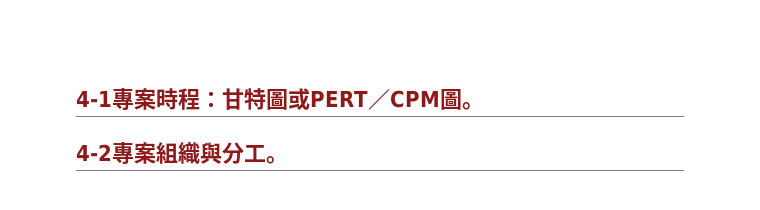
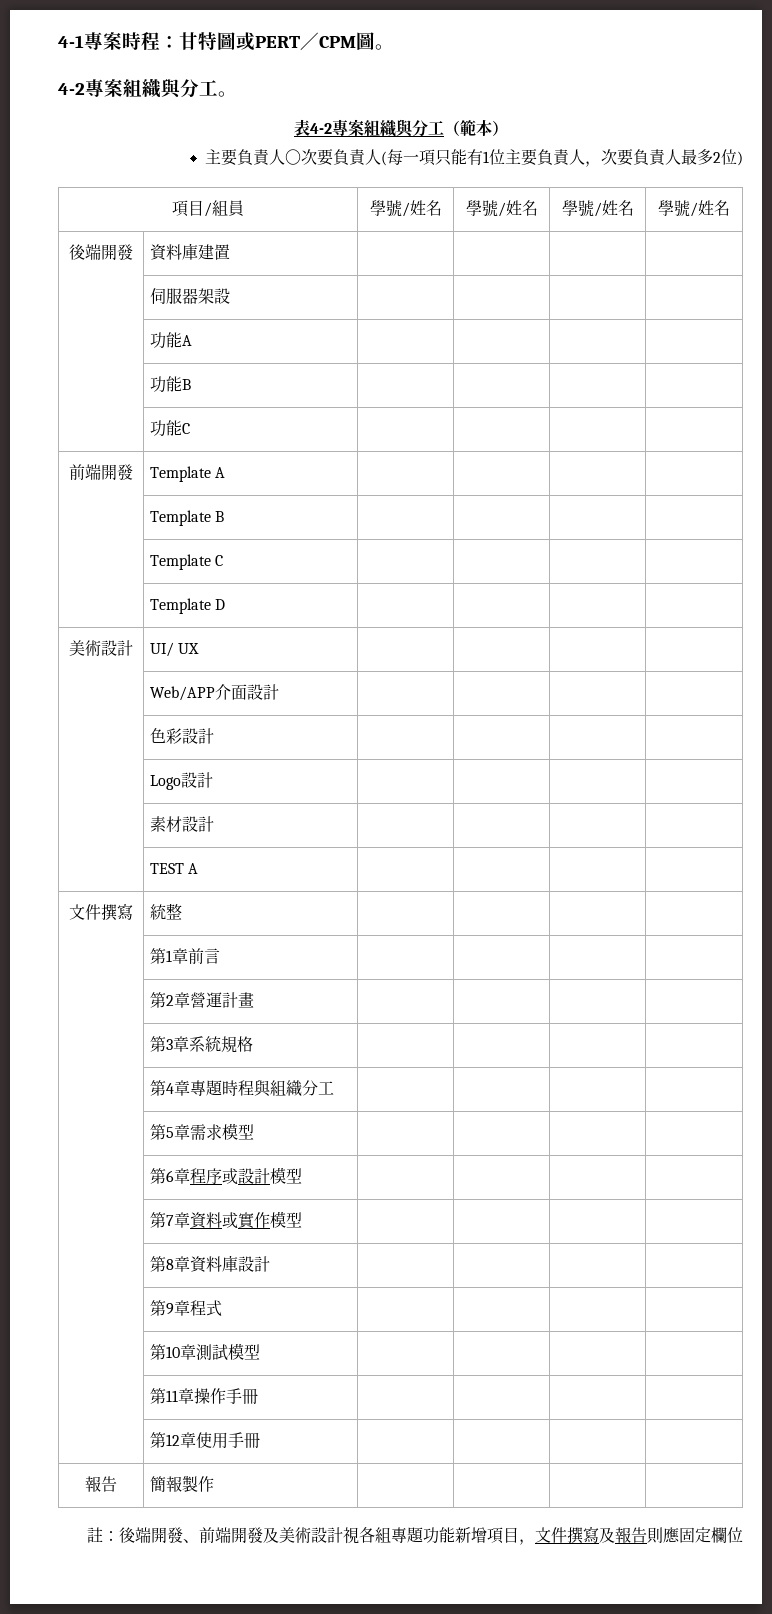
(288, 160) none -> [293,119,508,138] [204,149,743,167] [172,200,244,217] [369,200,442,217] [465,200,538,217] [561,200,634,217] [658,200,730,217] [69,244,133,260] [149,243,230,261] [149,288,230,304] [149,332,192,349] [149,376,191,393] [149,420,190,437] [69,464,133,480] [149,466,225,482] [149,510,224,526] [149,554,223,570] [149,598,225,614] [69,640,133,656] [149,642,199,657] [149,684,279,701] [149,728,214,744] [149,772,213,790] [149,816,214,833] [149,863,198,874] [69,903,133,921] [149,903,182,920] [149,948,220,964] [149,992,254,1008] [149,1036,253,1053] [149,1080,334,1097] [149,1123,254,1140] [149,1167,302,1185] [149,1211,302,1229] [149,1255,270,1273] [149,1300,222,1316] [149,1343,260,1361] [149,1388,258,1405] [149,1432,260,1449] [85,1476,117,1492] [149,1475,214,1492] [87,1526,743,1545] // 表4-2專案組織與分工（範本） // 主要負責人〇次要負責人(每一項只能有1位主要負責人，次要負責人最多2位) // 項目/組員 | 學號/姓名 | 學號/姓名 | 學號/姓名 | 學號/姓名 // 後端開發 | 資料庫建置 | | | | // | 伺服器架設 | | | | // | 功能A | | | | // | 功能B | | | | // | 功能C | | | | // 前端開發 | Template A | | | | // | Template B | | | | // | Template C | | | | // | Template D | | | | // 美術設計 | UI/ UX | | | | // | Web/APP介面設計 | | | | // | 色彩設計 | | | | // | Logo設計 | | | | // | 素材設計 | | | | // | TEST A | | | | // 文件撰寫 | 統整 | | | | // | 第1章前言 | | | | // | 第2章營運計畫 | | | | // | 第3章系統規格 | | | | // | 第4章專題時程與組織分工 | | | | // | 第5章需求模型 | | | | // | 第6章程序或設計模型 | | | | // | 第7章資料或實作模型 | | | | // | 第8章資料庫設計 | | | | // | 第9章程式 | | | | // | 第10章測試模型 | | | | // | 第11章操作手冊 | | | | // | 第12章使用手冊 | | | | // 報告 | 簡報製作 | | | | // 註：後端開發、前端開發及美術設計視各組專題功能新增項目，文件撰寫及報告則應固定欄位

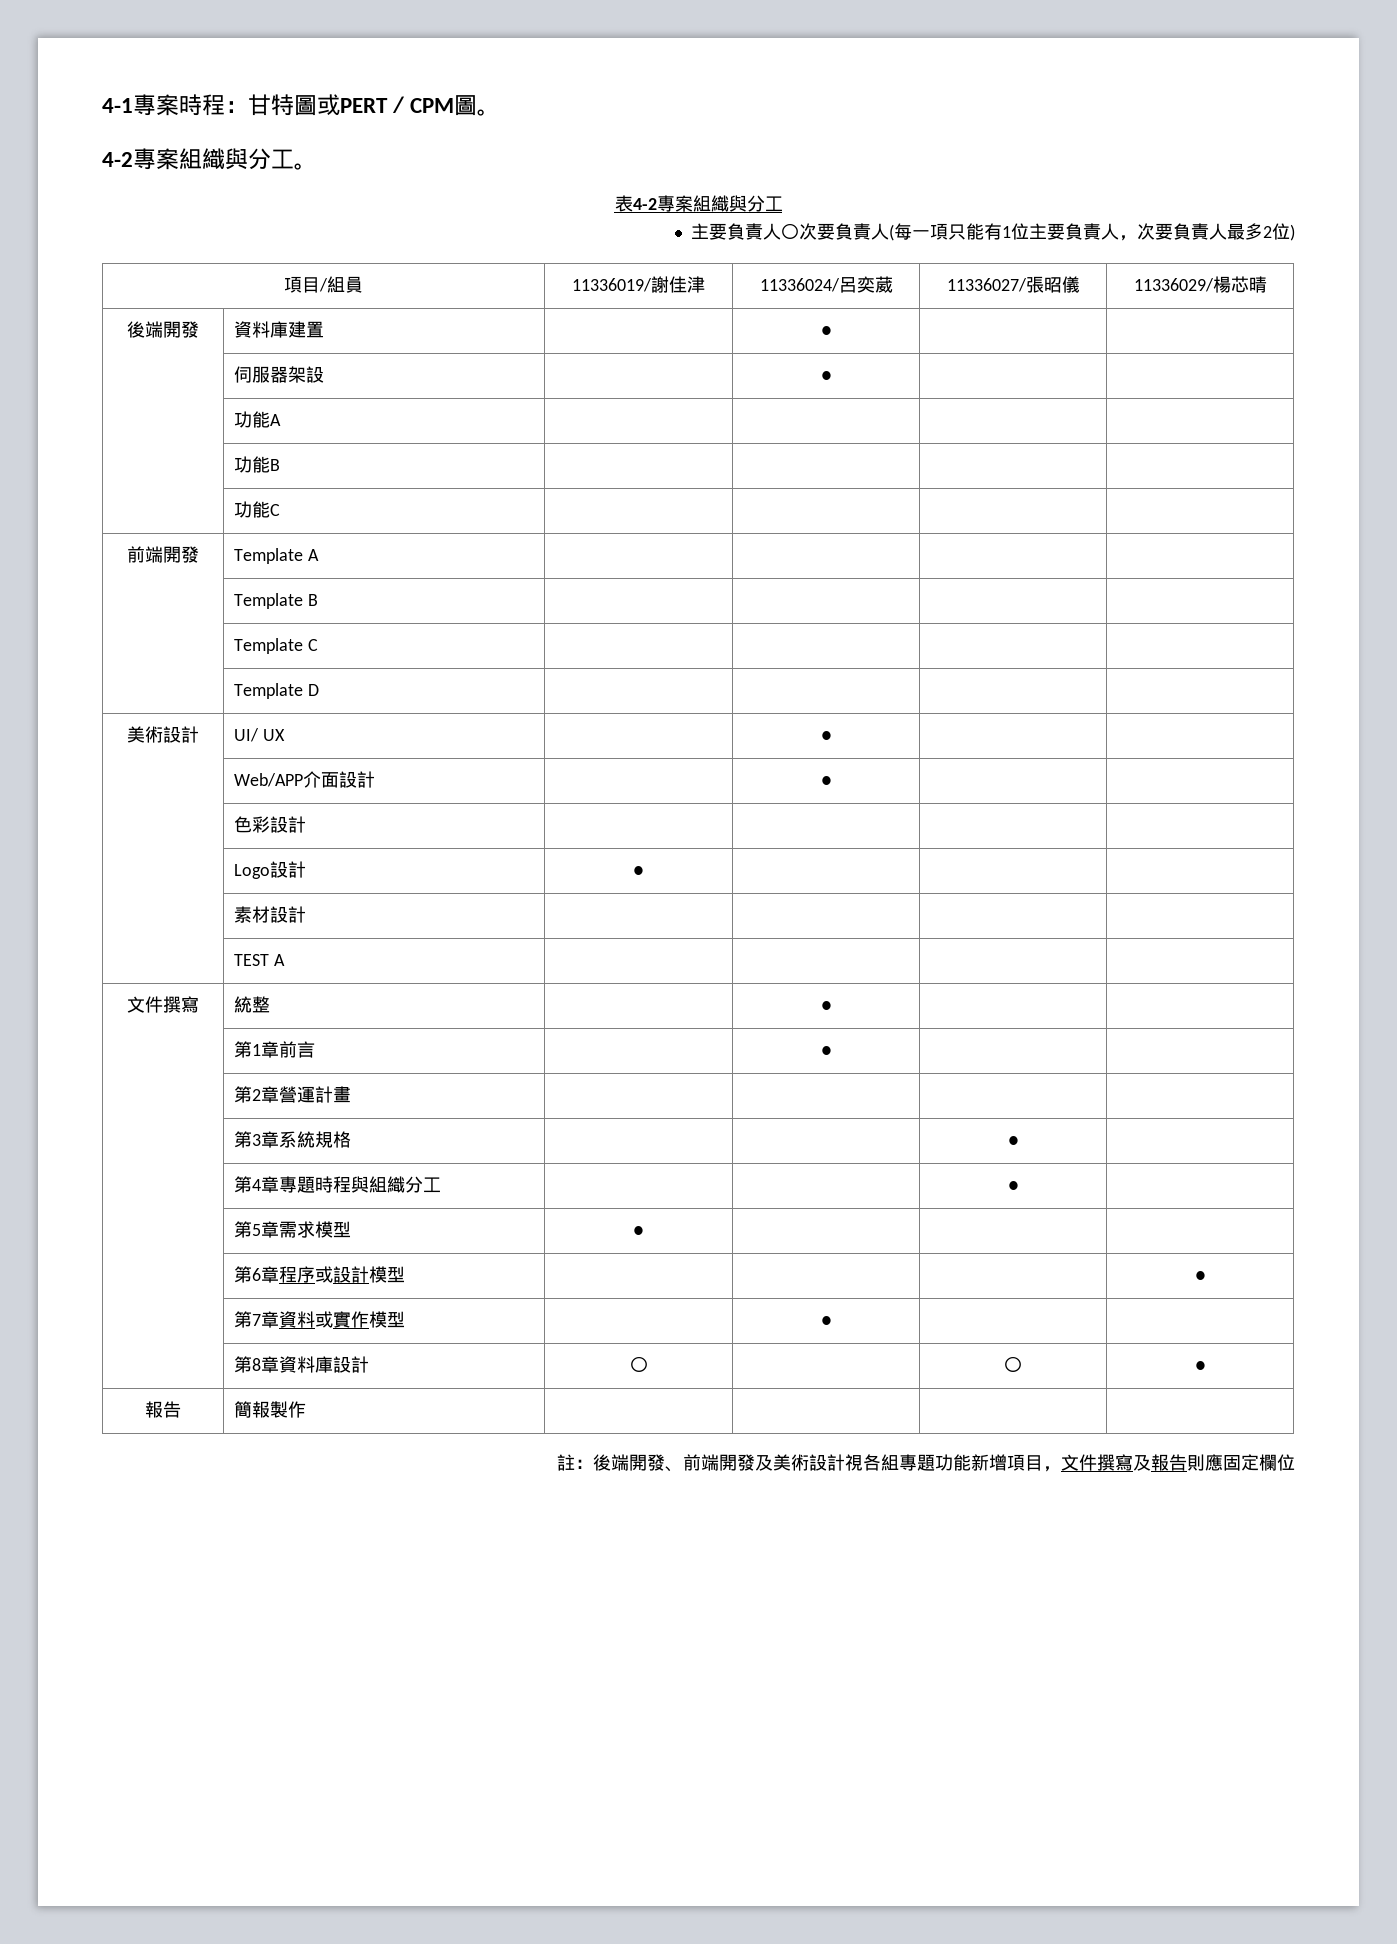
[443,120,508,136] （範本） -> (783, 204) none
[369,200,442,217] [465,200,538,217] [561,200,634,217] [658,200,730,217] 學號/姓名 | 學號/姓名 | 學號/姓名 | 學號/姓名 -> [572,276,705,293] [759,276,893,293] [946,276,1080,293] [1133,276,1267,293] 11336019/謝佳津 | 11336024/呂奕葳 | 11336027/張昭儀 | 11336029/楊芯晴
(230, 252) none -> [820,326,832,336] ●
(230, 296) none -> [820,371,832,381] ●
(199, 648) none -> [820,731,832,741] ●
(279, 692) none -> [820,776,832,786] ●
(213, 780) none -> [633,866,644,876] ●
(182, 911) none -> [820,1001,832,1011] ●
(220, 956) none -> [820,1046,832,1056] ●
(253, 1044) none -> [1007,1136,1019,1146] ●
(334, 1088) none -> [1007,1181,1019,1191] ●
(254, 1132) none -> [633,1226,644,1236] ●
(302, 1176) none -> [1194,1271,1206,1281] ●
(302, 1220) none -> [820,1316,832,1326] ●
[149,1300,222,1316] [149,1343,260,1361] [149,1388,258,1405] [149,1432,260,1449] | | | // | 第9章程式 | | | | // | 第10章測試模型 | | | | // | 第11章操作手冊 | | | | // | 第12章使用手冊 | | | | -> [629,1357,648,1372] [1004,1357,1022,1372] [1194,1361,1206,1371] 〇 | | 〇 | ●

